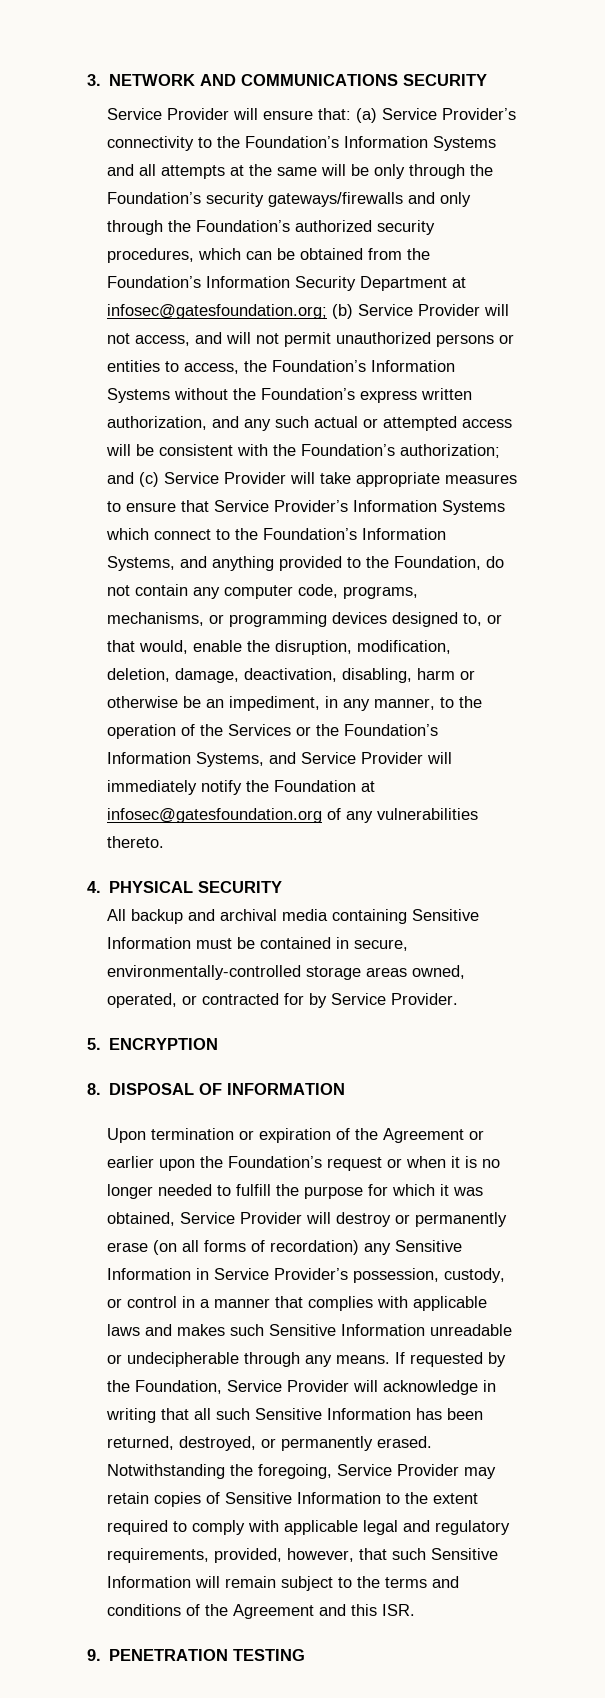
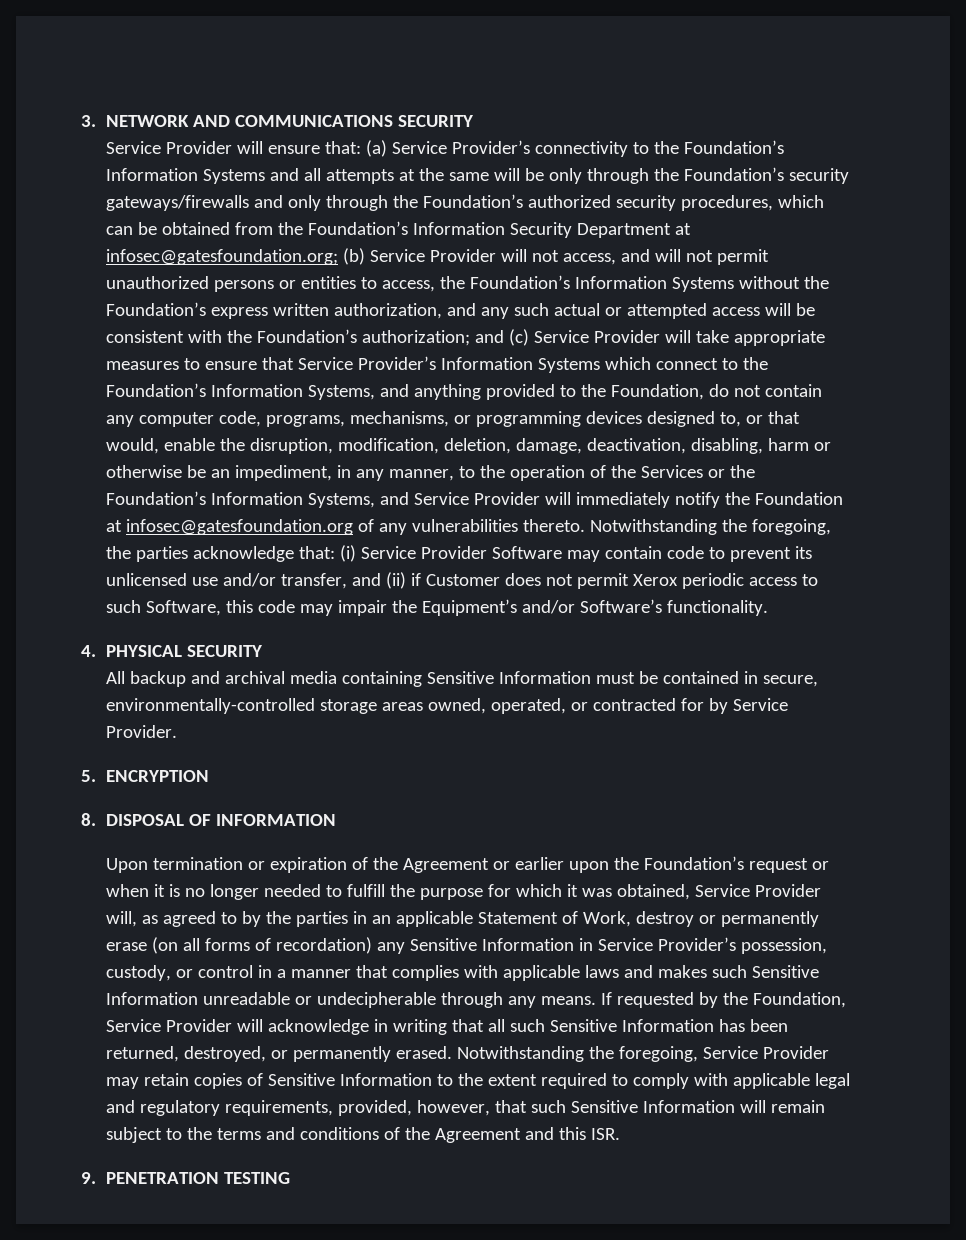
(165, 842) none -> [589,519,831,535] [105,545,812,562] [105,572,818,589] [105,599,768,616] Notwithstanding the foregoing, the parties acknowledge that: (i) Service Provider Software may contain code to prevent its unlicensed use and/or transfer, and (ii) if Customer does not permit Xerox periodic access to such Software, this code may impair the Equipment’s and/or Software’s functionality.
[306,1212,332,1224] will -> [105,911,631,927] will, as agreed to by the parties in an applicable Statement of Work,

